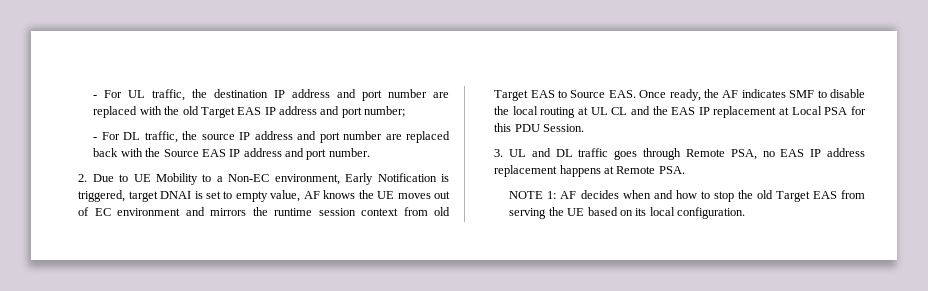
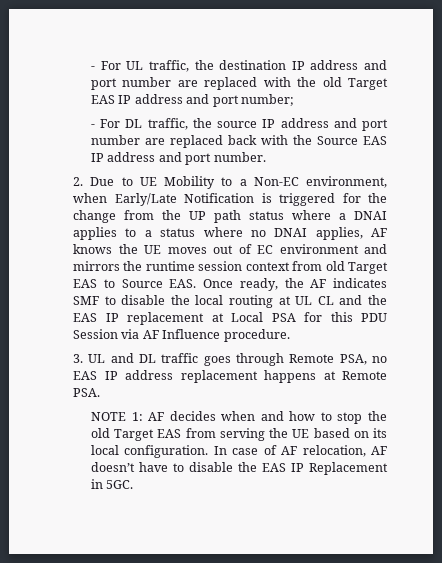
[345,173,449,185] [78,190,301,202] Early Notification is triggered, target DNAI is set to empty value, -> [73,193,387,206] [73,210,388,223] [73,227,363,240] when Early/Late Notification is triggered for the change from the UP path status where a DNAI applies to a status where no DNAI applies,
[542,124,584,132] Session. -> [73,329,290,342] Session via AF Influence procedure.
(746, 213) none -> [213,445,387,457] [91,462,388,475] [91,479,134,489] In case of AF relocation, AF doesn’t have to disable the EAS IP Replacement in 5GC.

